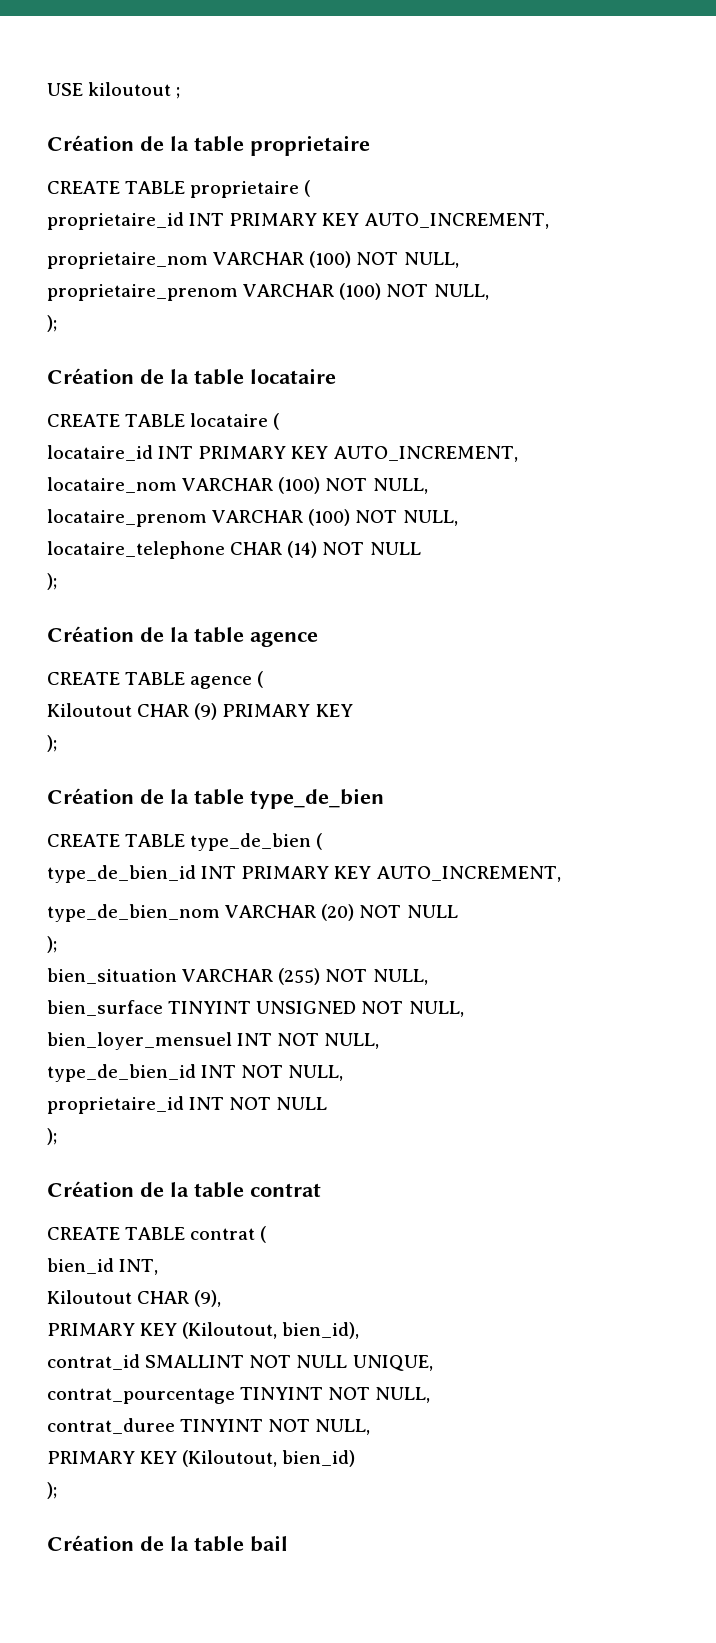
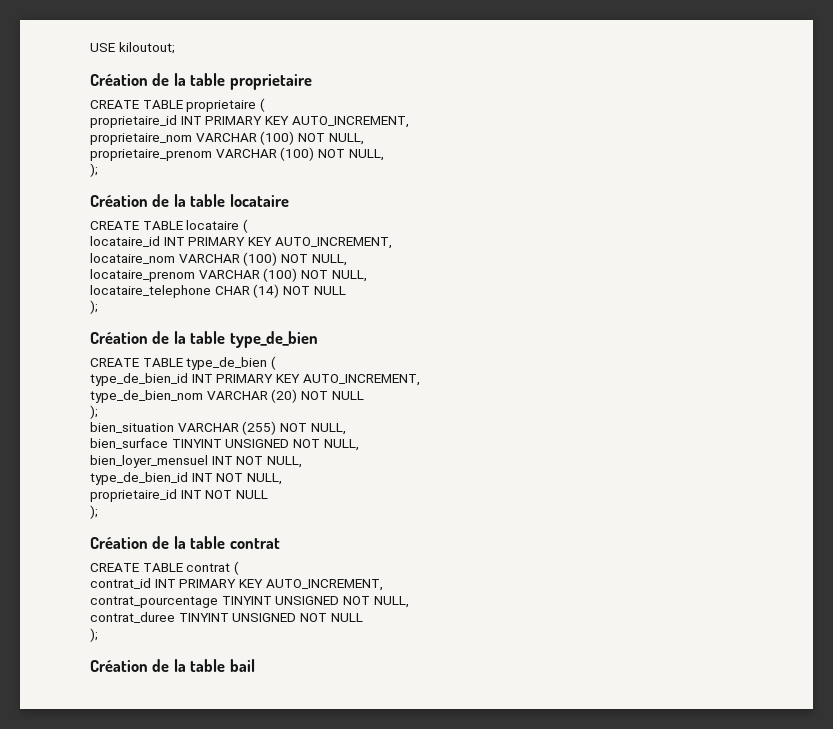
[88,82,181,99] kiloutout ; -> [118,42,175,54] kiloutout;
[47,626,318,647] [47,671,264,689] [47,703,353,720] [47,735,57,752] // Création de la table agence // CREATE TABLE agence ( // Kiloutout CHAR (9) PRIMARY KEY // ); -> (98, 307) none
[47,1258,159,1275] [47,1290,222,1307] [47,1322,360,1339] [47,1354,433,1371] bien_id INT, // Kiloutout CHAR (9), // PRIMARY KEY (Kiloutout, bien_id), // contrat_id SMALLINT NOT NULL UNIQUE, -> [90,578,383,591] contrat_id INT PRIMARY KEY AUTO_INCREMENT,
(324, 1393) none -> [275,596,340,605] UNSIGNED
[268,1419,371,1435] [47,1450,356,1467] NOT NULL, // PRIMARY KEY (Kiloutout, bien_id) -> [232,613,363,622] UNSIGNED NOT NULL

